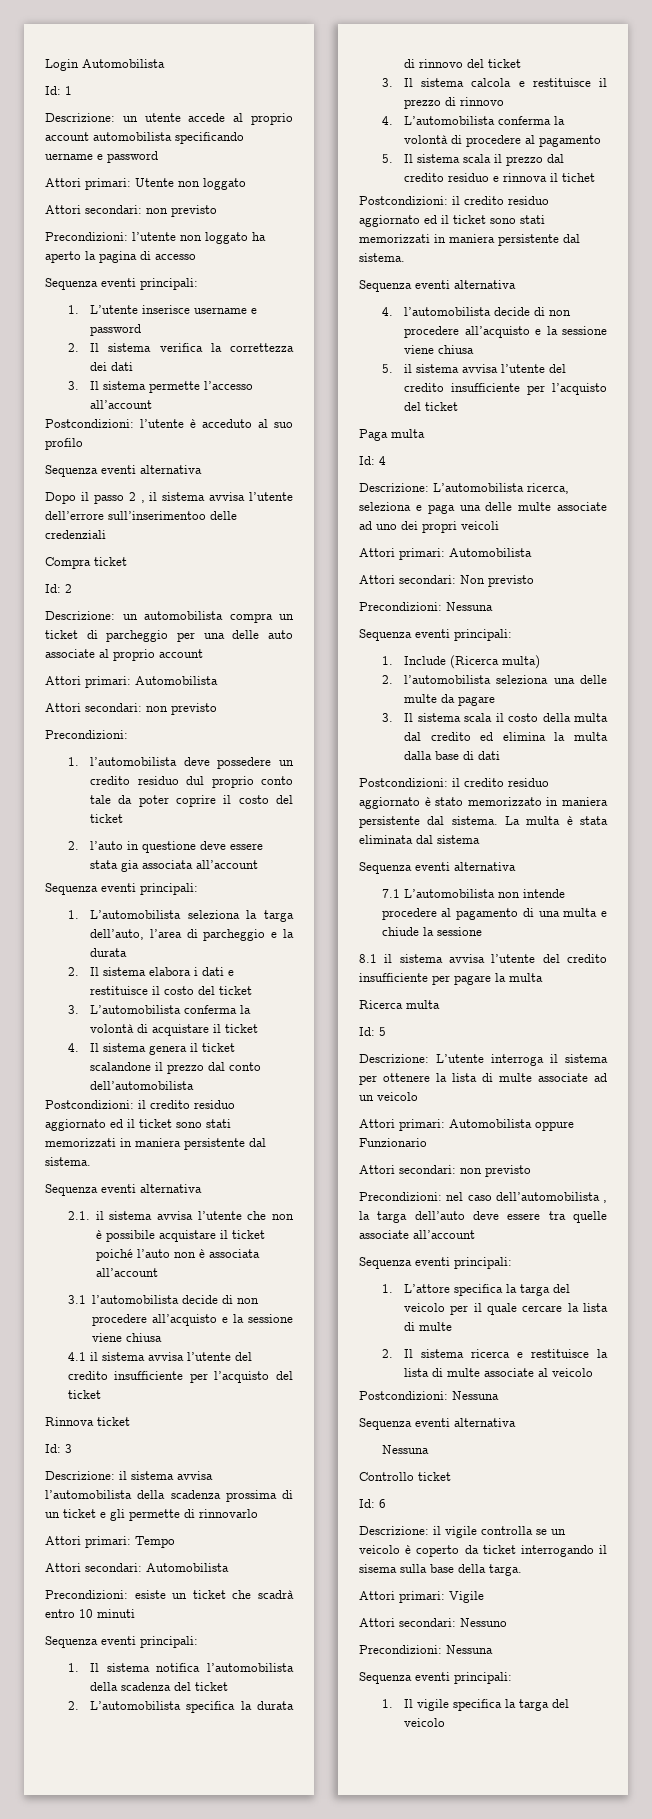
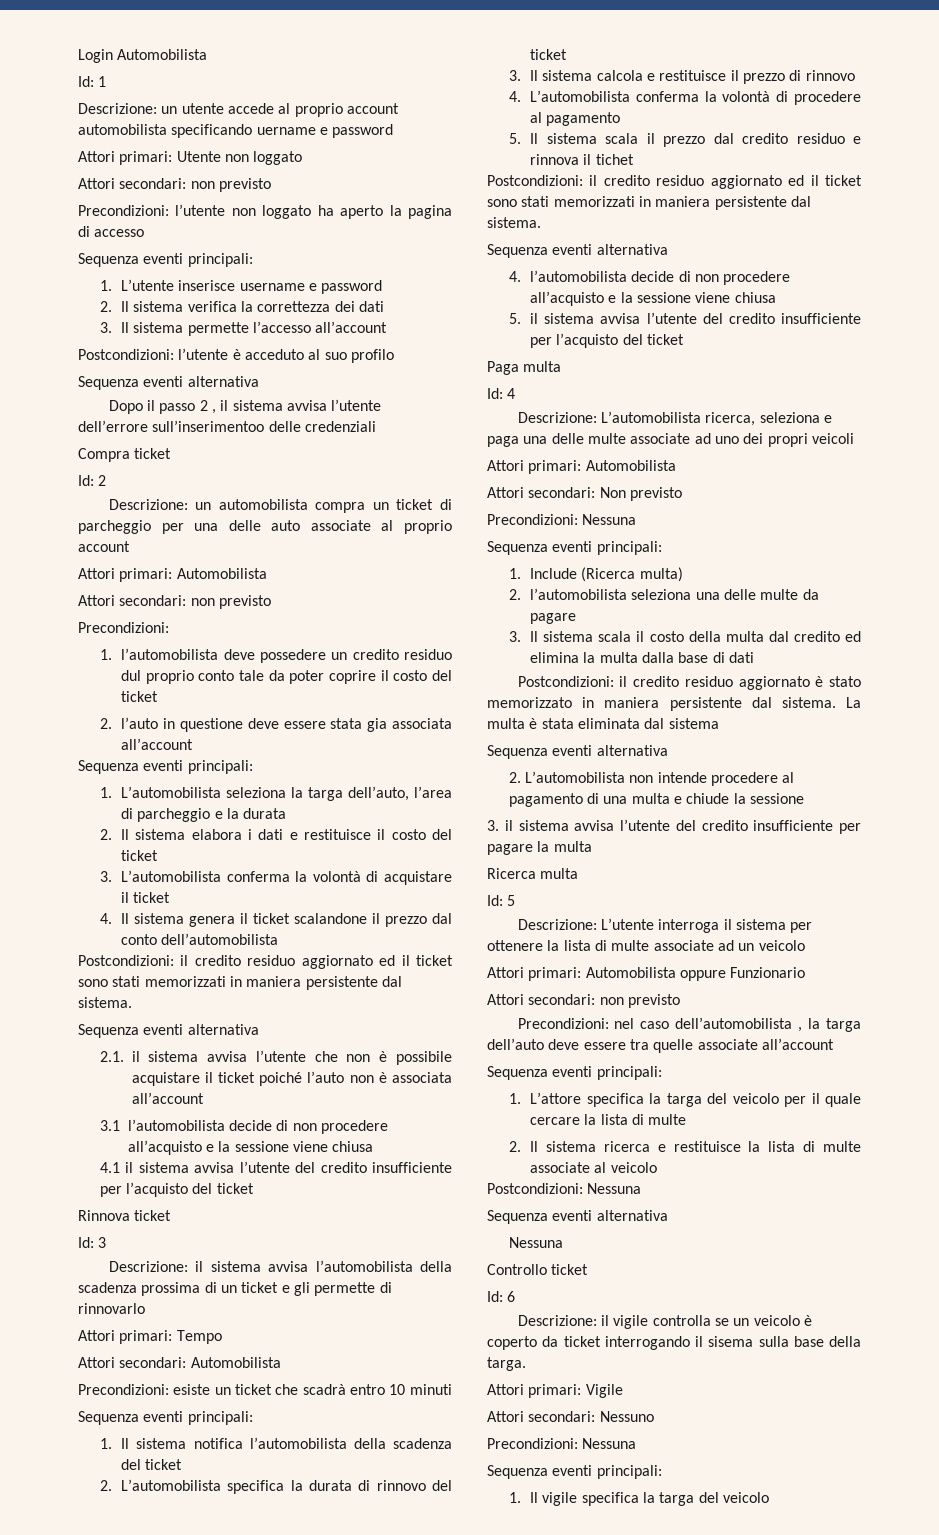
[381,889,400,898] 7.1 -> [508,772,521,783] 2.
[359,954,377,963] 8.1 -> [487,820,499,831] 3.

